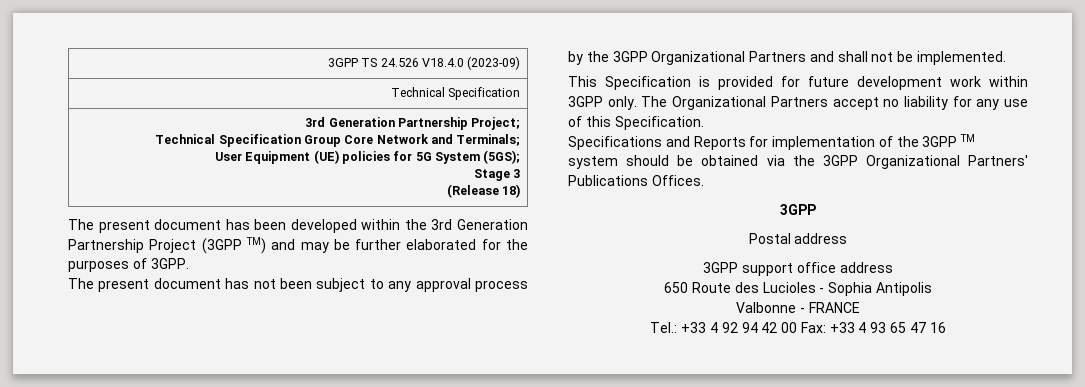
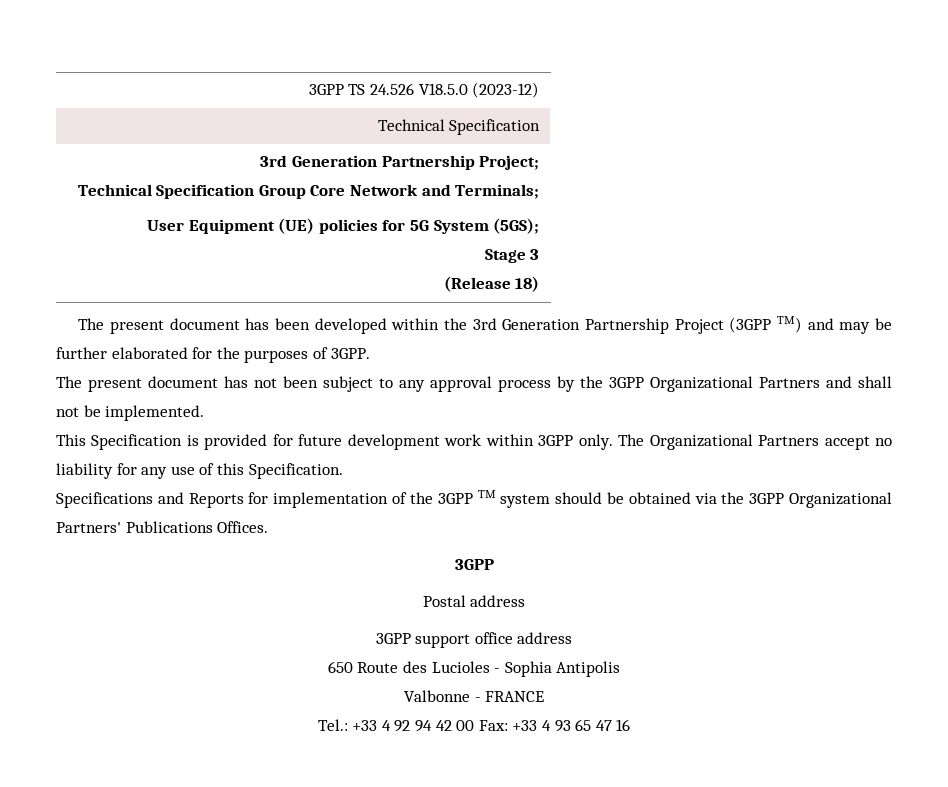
[422,56,521,70] V18.4.0 (2023-09) -> [418,82,540,98] V18.5.0 (2023-12)

